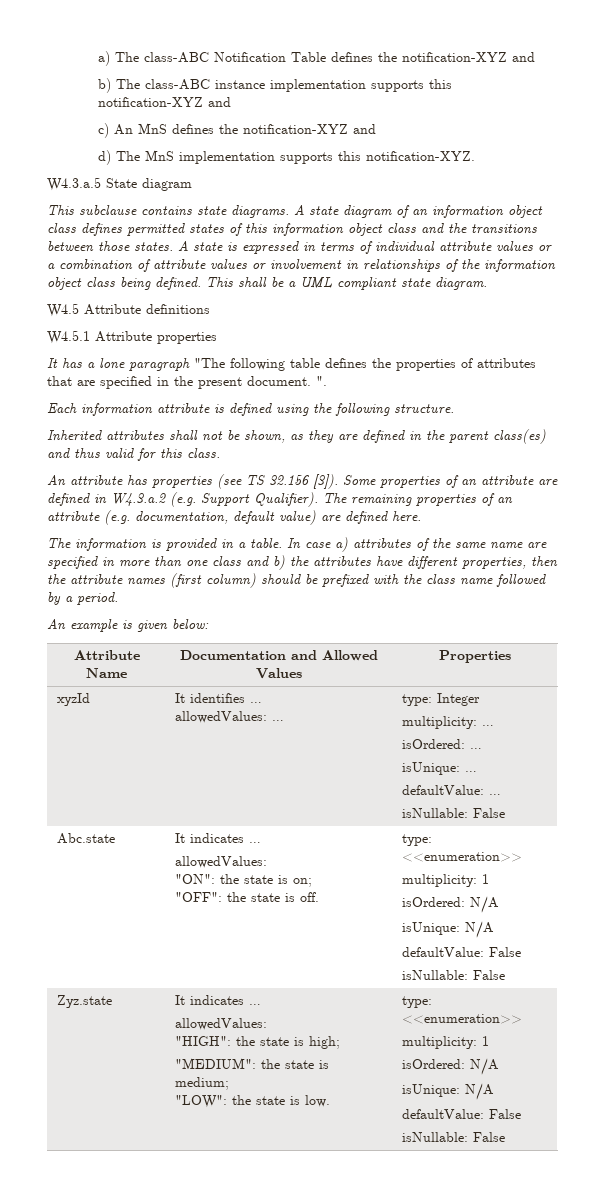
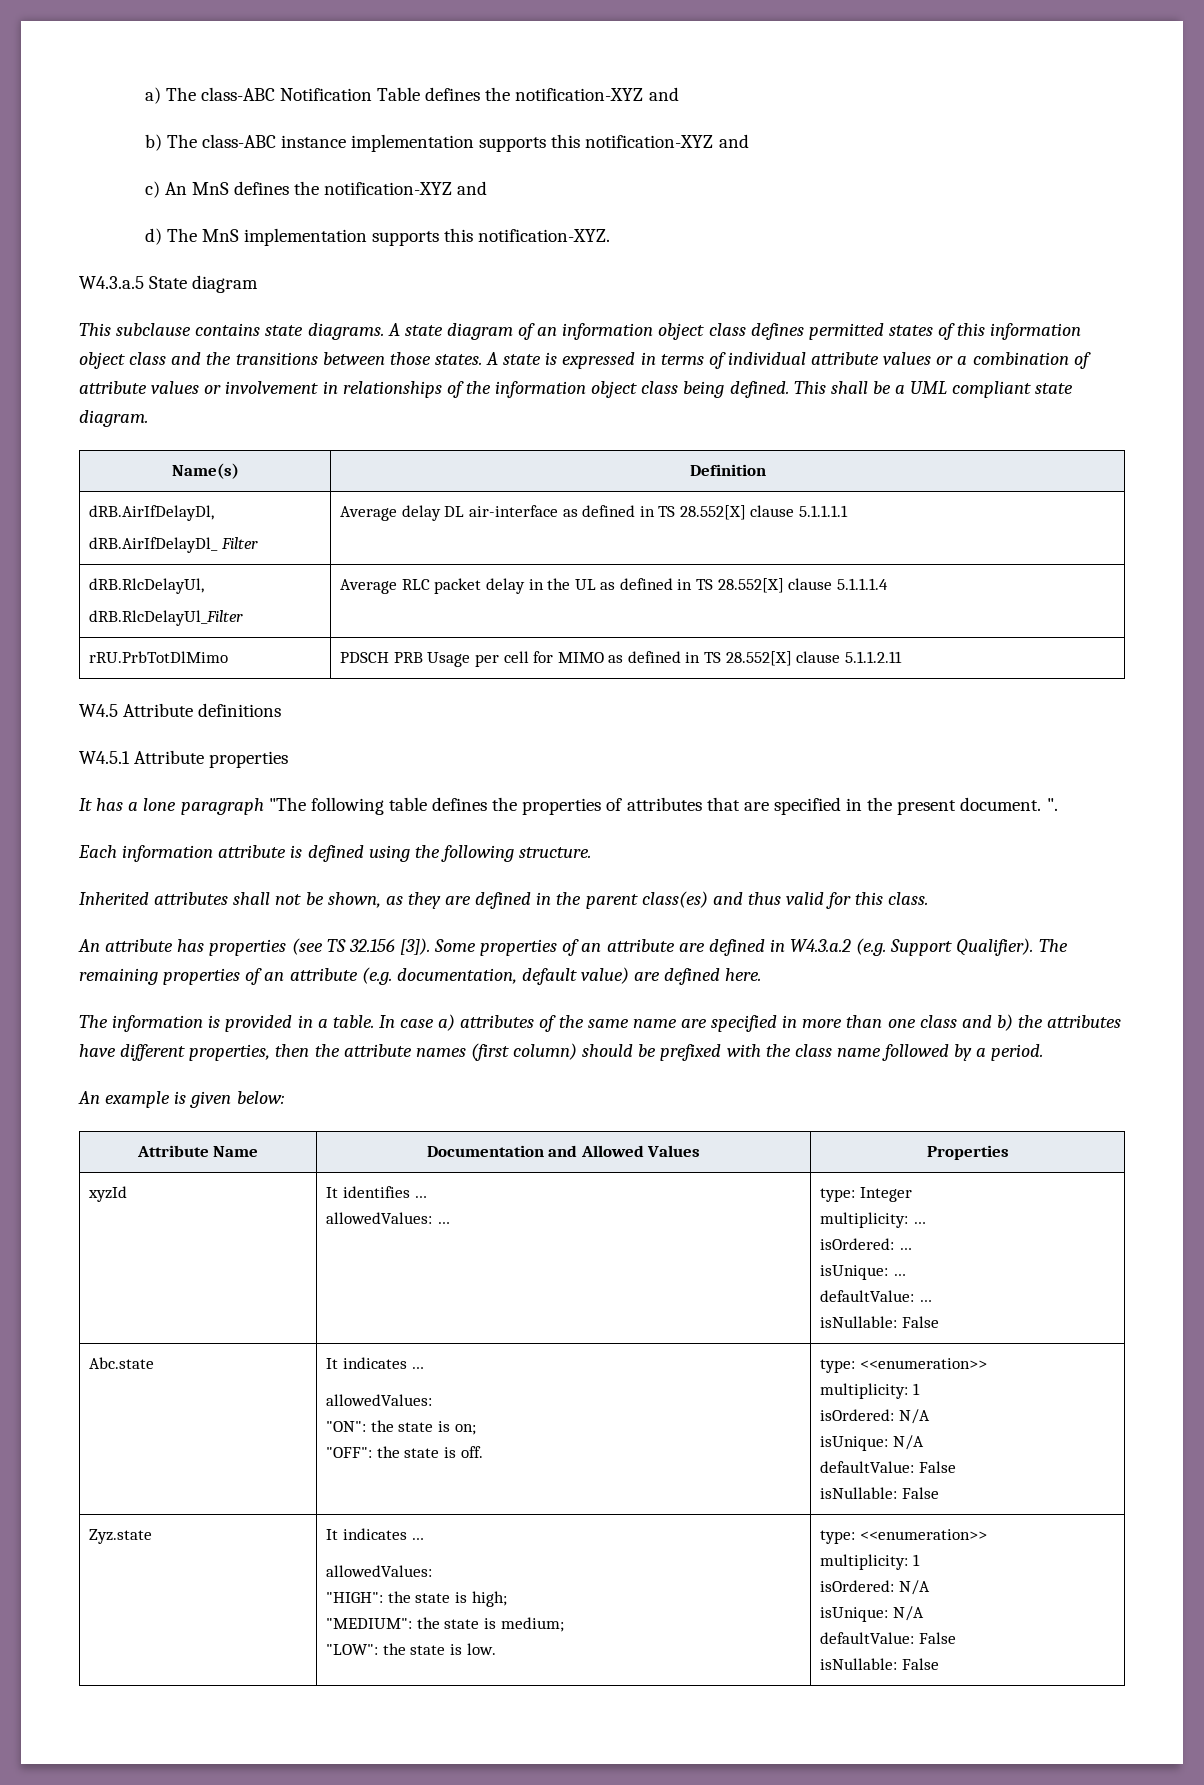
(487, 283) none -> [171,463,239,479] [689,464,766,476] [89,505,215,521] [89,537,258,553] [340,505,849,521] [89,578,205,594] [89,610,244,626] [340,578,888,594] [89,651,229,663] [340,651,902,667] // Name(s) | Definition // dRB.AirIfDelayDl, // dRB.AirIfDelayDl_ Filter | Average delay DL air-interface as defined in TS 28.552[X] clause 5.1.1.1.1 // dRB.RlcDelayUl, // dRB.RlcDelayUl_Filter | Average RLC packet delay in the UL as defined in TS 28.552[X] clause 5.1.1.1.4 // rRU.PrbTotDlMimo | PDSCH PRB Usage per cell for MIMO as defined in TS 28.552[X] clause 5.1.1.2.11

